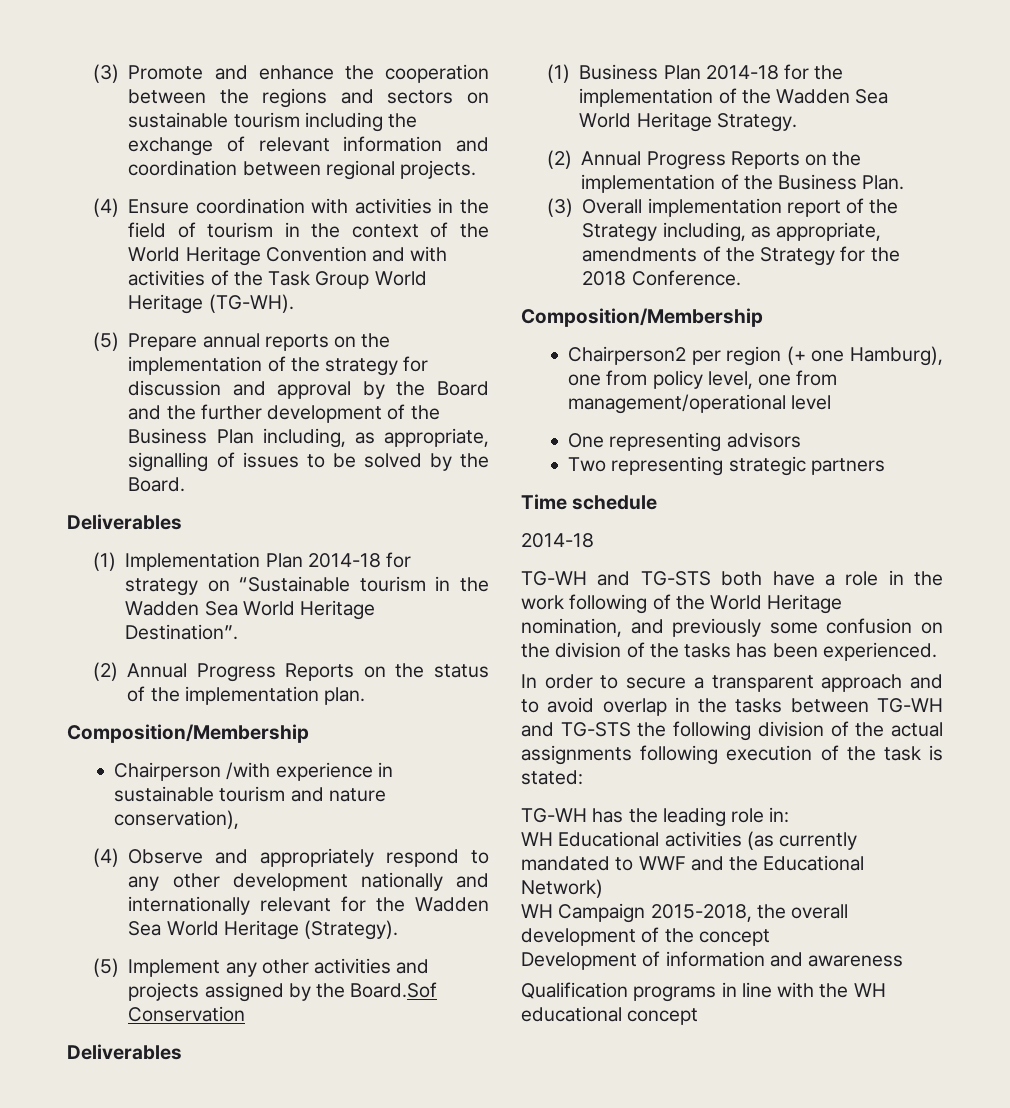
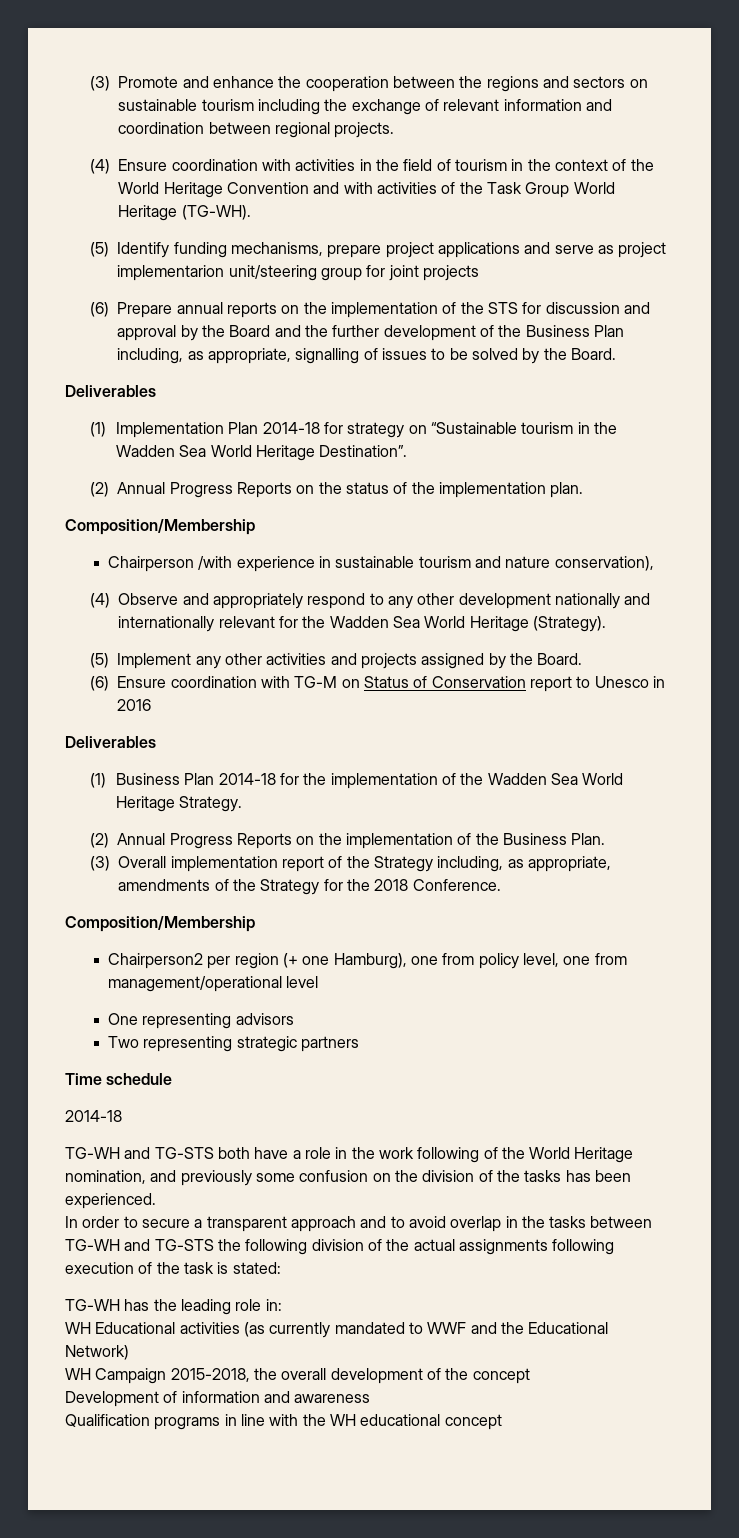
(119, 341) none -> [117,242,667,258] [117,265,480,281] [90,302,110,317] Identify funding mechanisms, prepare project applications and serve as project implementarion unit/steering group for joint projects // (6)
[325,358,399,376] strategy -> [488,302,519,314] STS
[350,982,438,998] [128,1006,246,1022] Board.Sof Conservation -> [537,653,583,665] [90,676,665,692] [117,699,152,711] Board. // (6) Ensure coordination with TG-M on Status of Conservation report to Unesco in 2016

